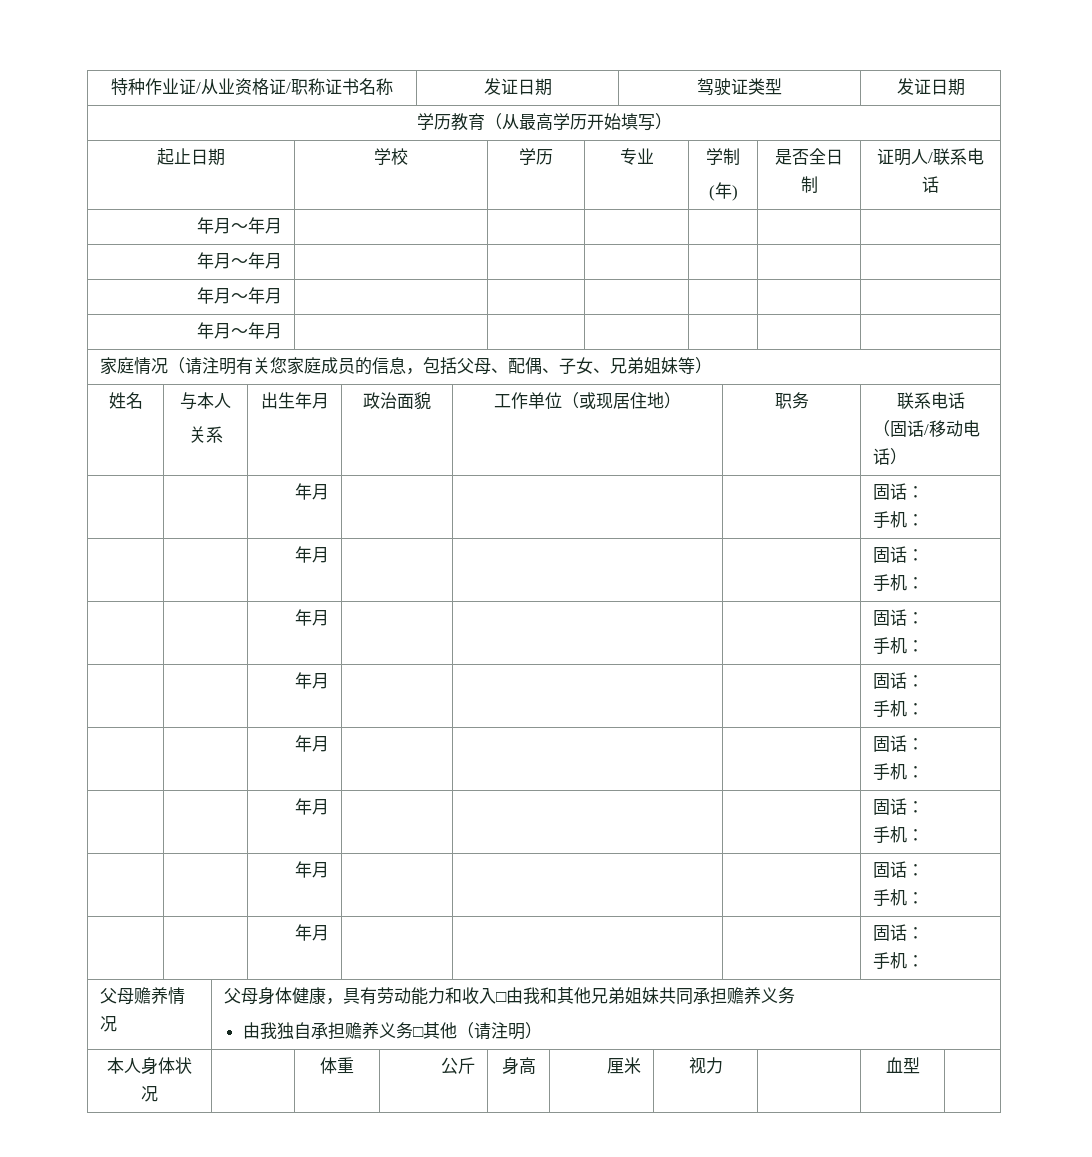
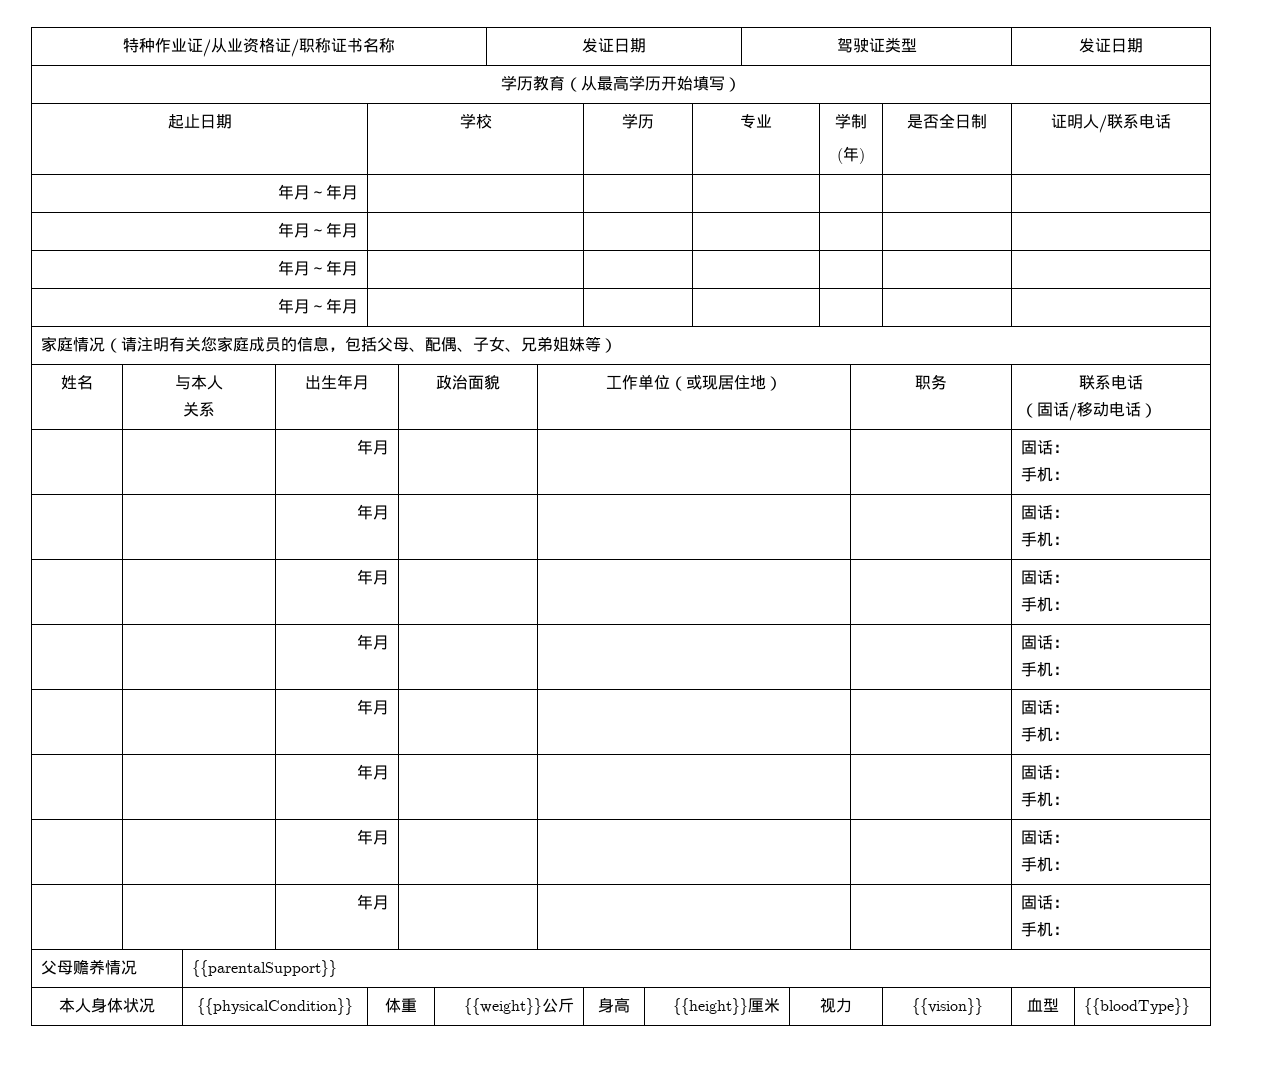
[224,987,796,1005] [242,1022,542,1040] 父母身体健康，具有劳动能力和收入□由我和其他兄弟姐妹共同承担赡养义务 // 由我独自承担赡养义务□其他（请注明） -> [192,960,338,977] {{parentalSupport}}
(158, 1094) none -> [197,998,353,1015] {{physicalCondition}}
(354, 1065) none -> [463,998,542,1015] {{weight}}
(536, 1066) none -> [672,998,748,1015] {{height}}
(723, 1065) none -> [911,998,983,1015] {{vision}}
(920, 1065) none -> [1084,998,1191,1015] {{bloodType}}

